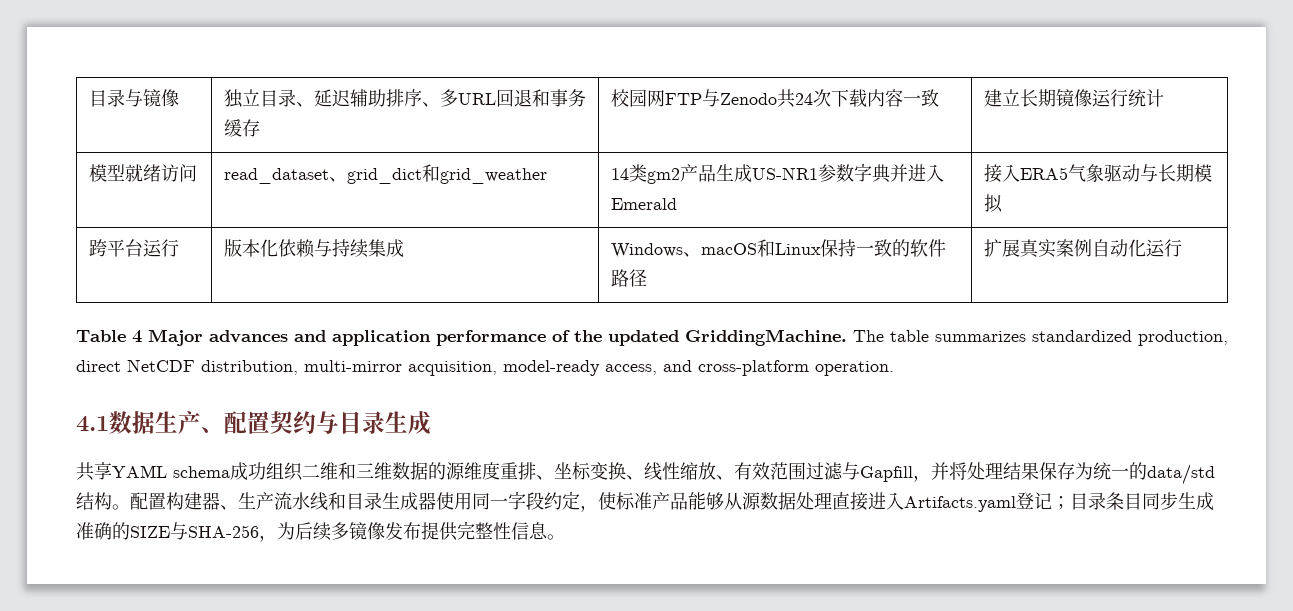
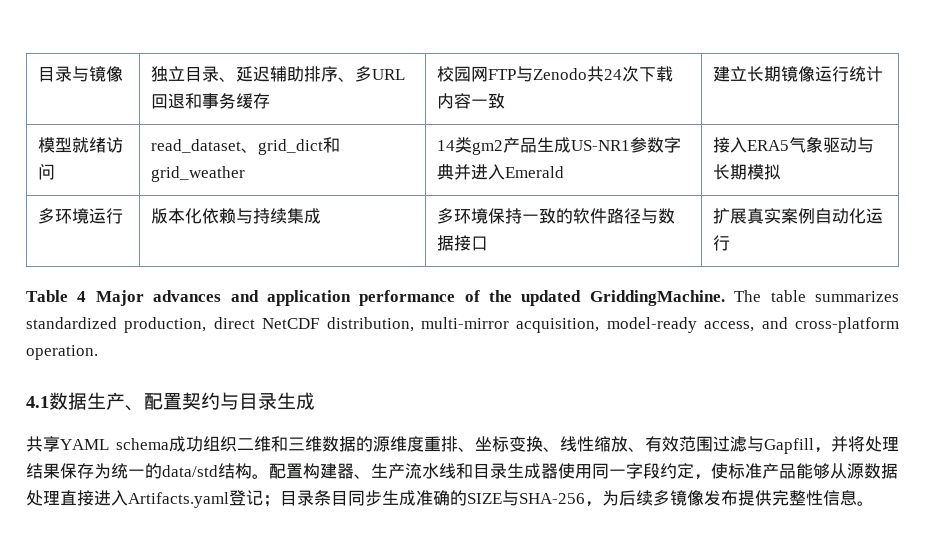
[88,239,143,257] 跨平台 -> [38,208,90,224] 多环境
[610,239,821,258] Windows、macOS和Linux -> [437,208,489,224] 多环境
(647, 278) none -> [641,208,676,224] [437,235,489,251] 与数据接口

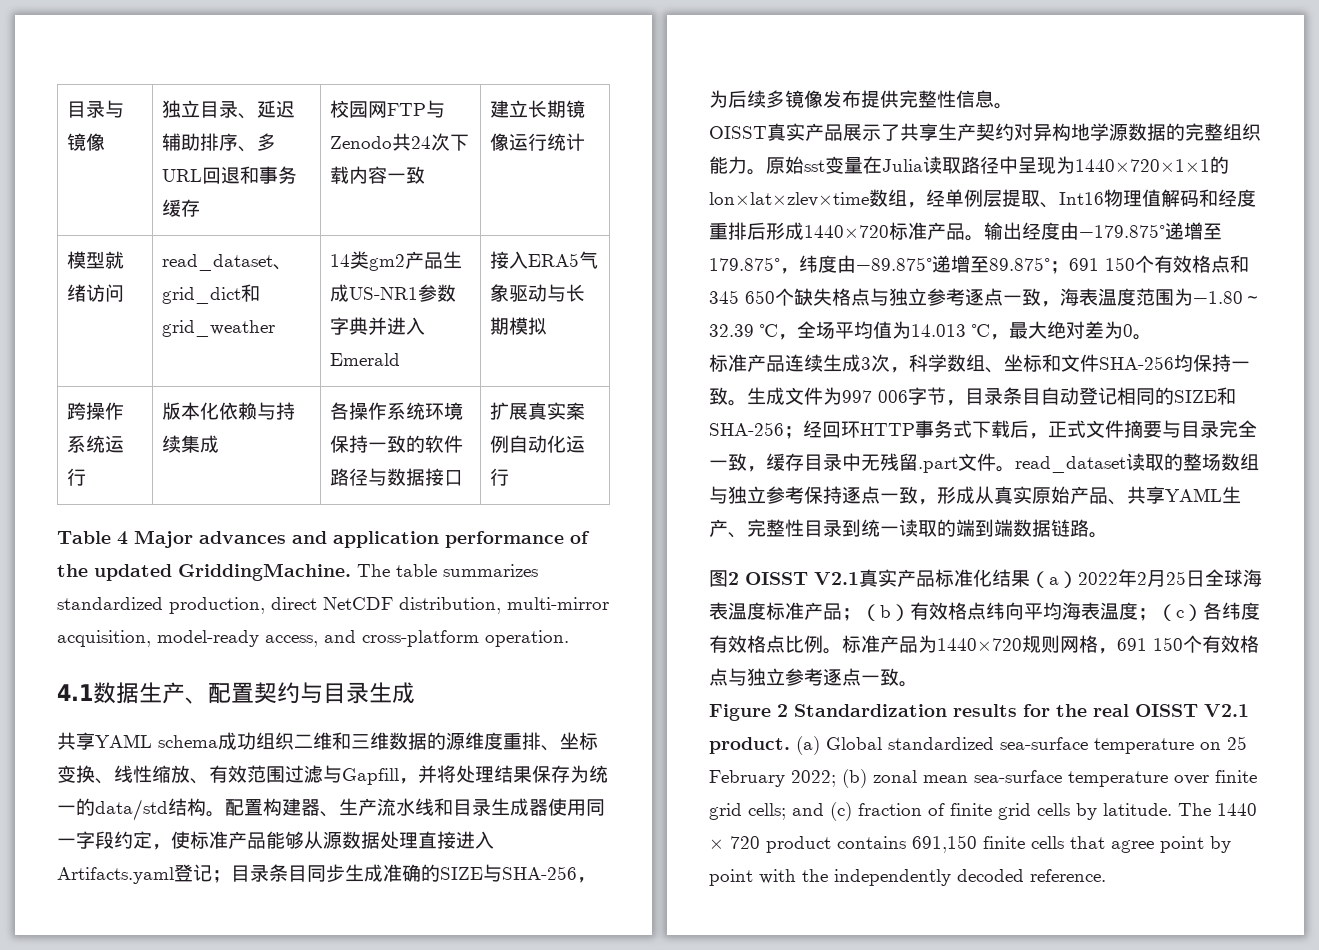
[38,208,90,224] 多环境 -> [67,402,125,420] [67,435,106,453] 跨操作系统
[437,208,455,224] 多 -> [330,402,426,420] 各操作系统
(874, 503) none -> [709,123,1261,141] [709,156,1229,175] [709,189,1256,208] [709,222,1222,241] [709,255,1249,274] [709,288,1262,307] [709,321,1152,340] [709,354,1250,373] [709,387,1236,406] [709,420,1257,439] [709,453,1259,473] [709,486,1241,505] [709,519,1108,538] [709,569,1262,588] [709,602,1260,621] [709,635,1259,654] [709,668,918,687] [709,704,1249,721] [709,736,1247,755] [709,769,1257,788] [709,802,1257,821] [709,835,1231,853] [709,869,1106,886] // OISST真实产品展示了共享生产契约对异构地学源数据的完整组织能力。原始sst变量在Julia读取路径中呈现为1440×720×1×1的lon×lat×zlev×time数组，经单例层提取、Int16物理值解码和经度重排后形成1440×720标准产品。输出经度由−179.875°递增至179.875°，纬度由−89.875°递增至89.875°；691 150个有效格点和345 650个缺失格点与独立参考逐点一致，海表温度范围为−1.80～32.39 ℃，全场平均值为14.013 ℃，最大绝对差为0。 // 标准产品连续生成3次，科学数组、坐标和文件SHA-256均保持一致。生成文件为997 006字节，目录条目自动登记相同的SIZE和SHA-256；经回环HTTP事务式下载后，正式文件摘要与目录完全一致，缓存目录中无残留.part文件。read_dataset读取的整场数组与独立参考保持逐点一致，形成从真实原始产品、共享YAML生产、完整性目录到统一读取的端到端数据链路。 // 图2 OISST V2.1真实产品标准化结果（a）2022年2月25日全球海表温度标准产品；（b）有效格点纬向平均海表温度；（c）各纬度有效格点比例。标准产品为1440×720规则网格，691 150个有效格点与独立参考逐点一致。 // Figure 2 Standardization results for the real OISST V2.1 product. (a) Global standardized sea-surface temperature on 25 February 2022; (b) zonal mean sea-surface temperature over finite grid cells; and (c) fraction of finite grid cells by latitude. The 1440 × 720 product contains 691,150 finite cells that agree point by point with the independently decoded reference.

